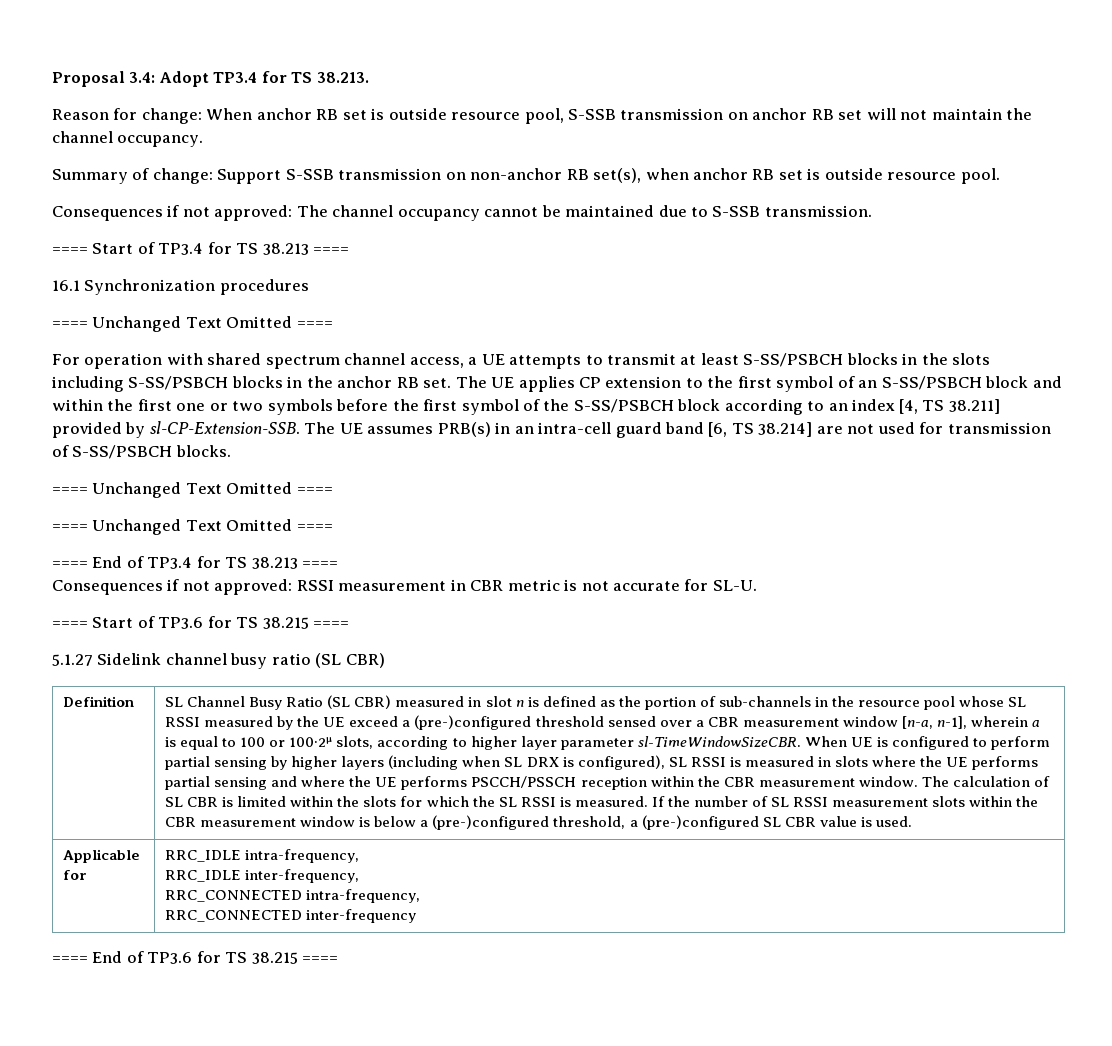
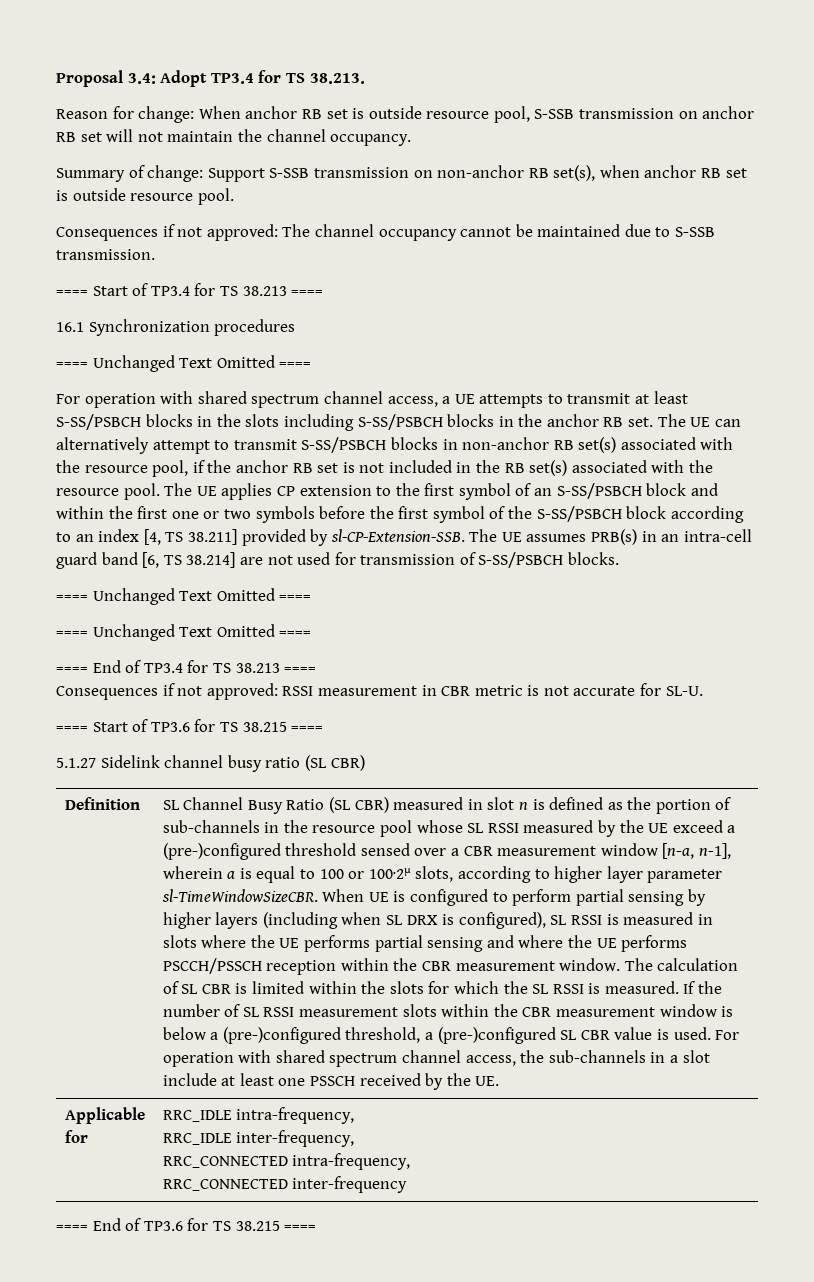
(515, 382) none -> [714,419,741,427] [56,437,734,454] [56,460,714,477] [56,483,217,500] can alternatively attempt to transmit S-SS/PSBCH blocks in non-anchor RB set(s) associated with the resource pool, if the anchor RB set is not included in the RB set(s) associated with the resource pool. The UE
(912, 821) none -> [715,1030,740,1040] [162,1050,710,1067] [162,1073,500,1090] For operation with shared spectrum channel access, the sub-channels in a slot include at least one PSSCH received by the UE.

